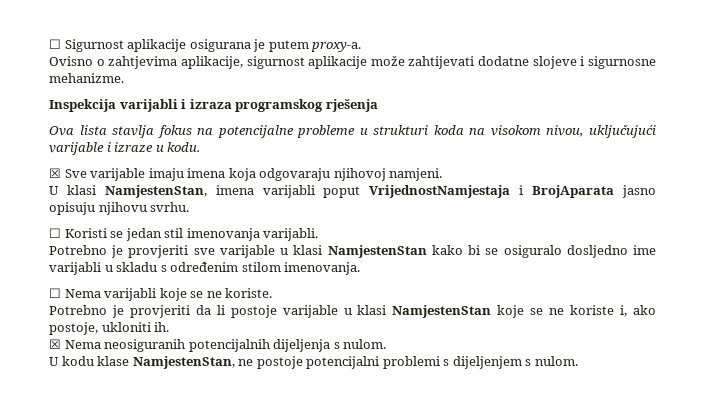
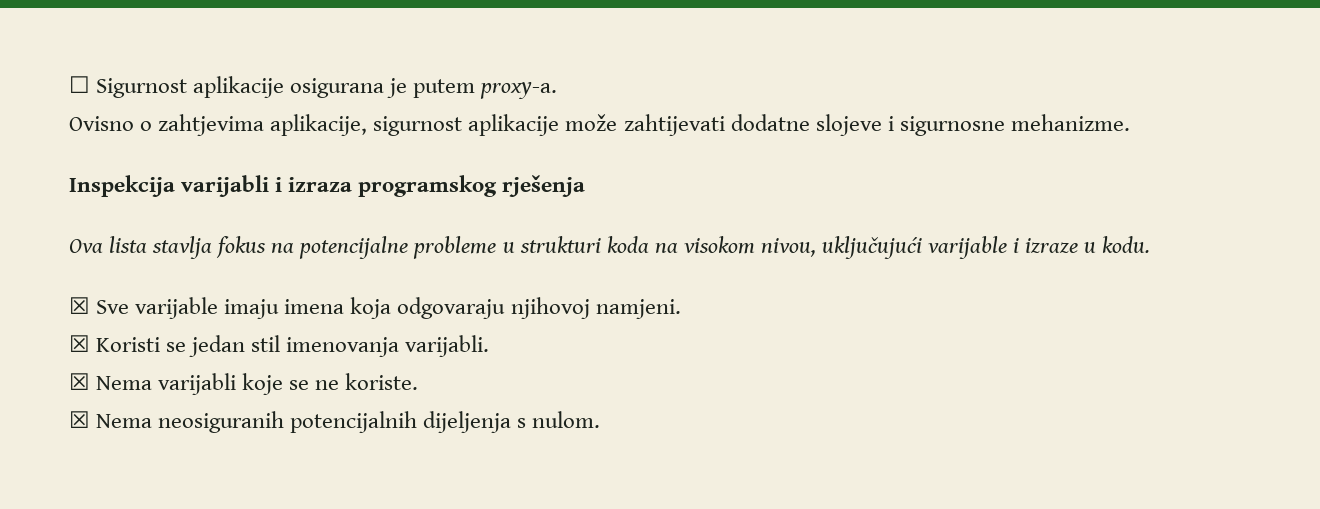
[49,185,657,198] [49,202,190,215] [49,228,61,238] U klasi NamjestenStan, imena varijabli poput VrijednostNamjestaja i BrojAparata jasno opisuju njihovu svrhu. // ☐ -> [69,335,90,352] ☒
[49,245,656,258] [49,262,361,275] [49,288,61,298] Potrebno je provjeriti sve varijable u klasi NamjestenStan kako bi se osiguralo dosljedno ime varijabli u skladu s određenim stilom imenovanja. // ☐ -> [69,373,90,390] ☒
[49,305,656,318] [49,322,170,335] // Potrebno je provjeriti da li postoje varijable u klasi NamjestenStan koje se ne koriste i, ako postoje, ukloniti ih. -> (419, 381) none
[49,356,578,369] // U kodu klase NamjestenStan, ne postoje potencijalni problemi s dijeljenjem s nulom. -> (601, 419) none

